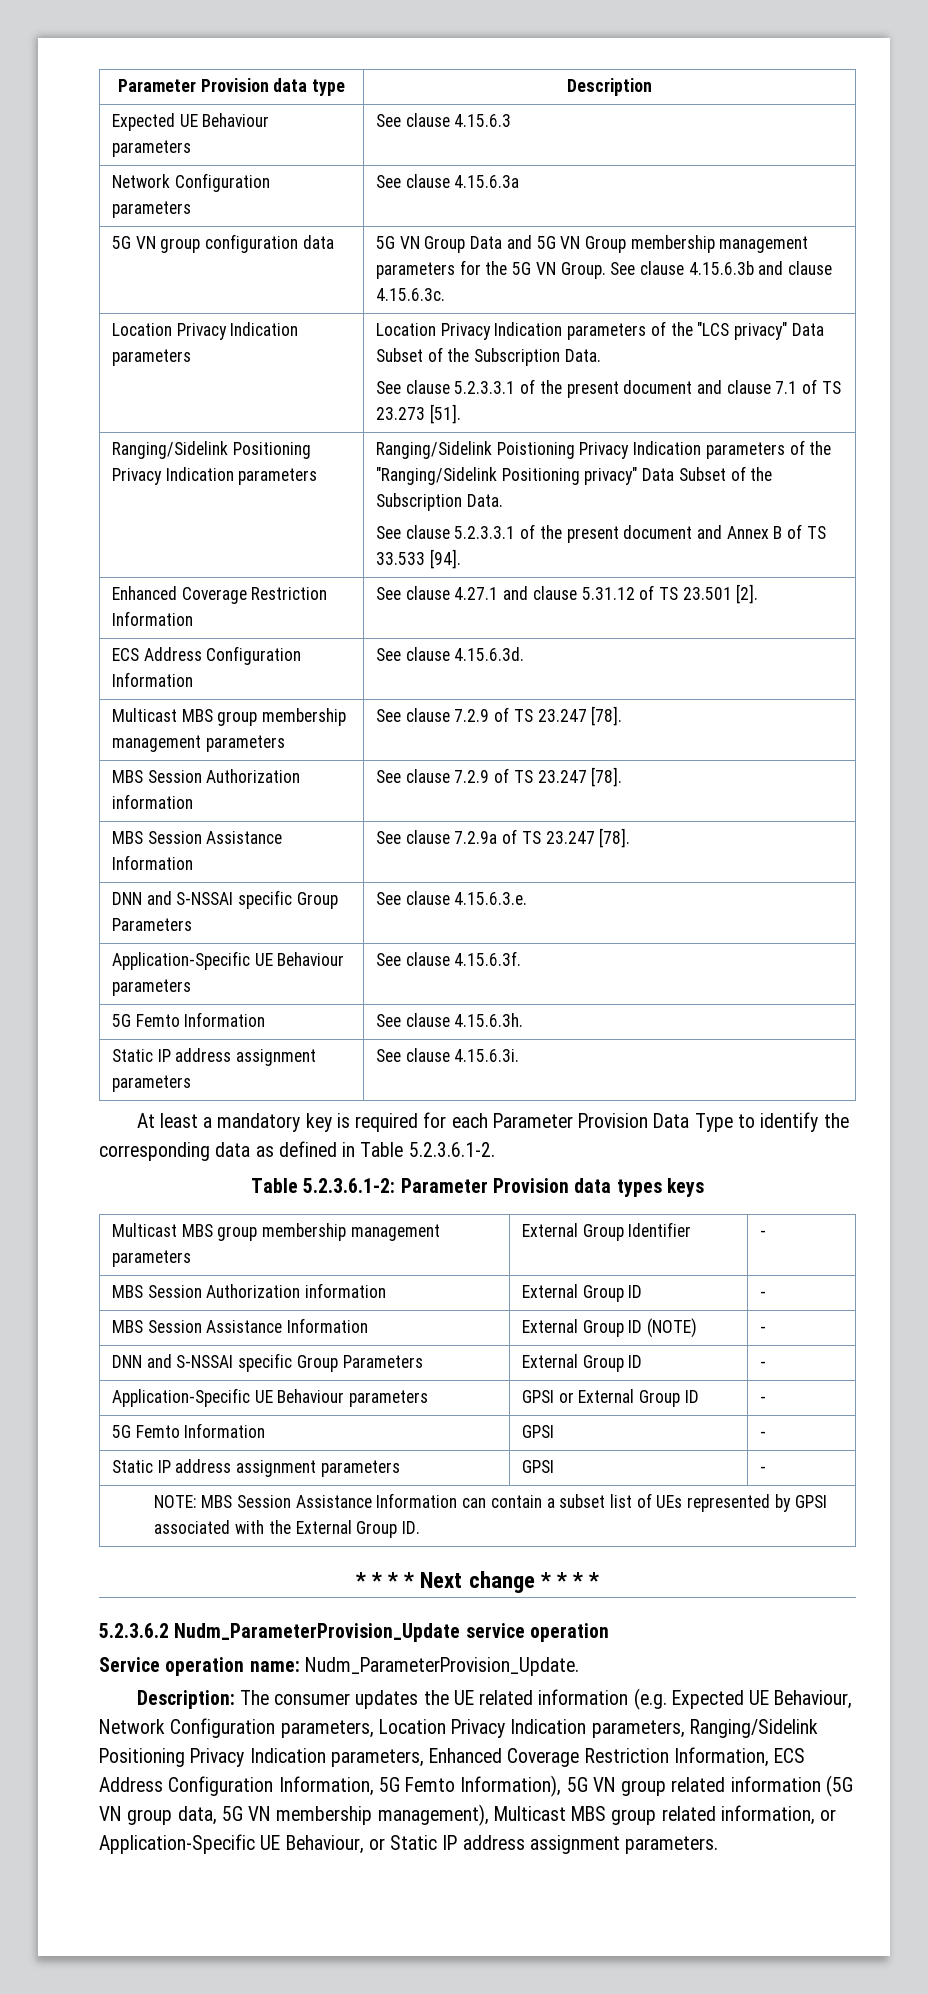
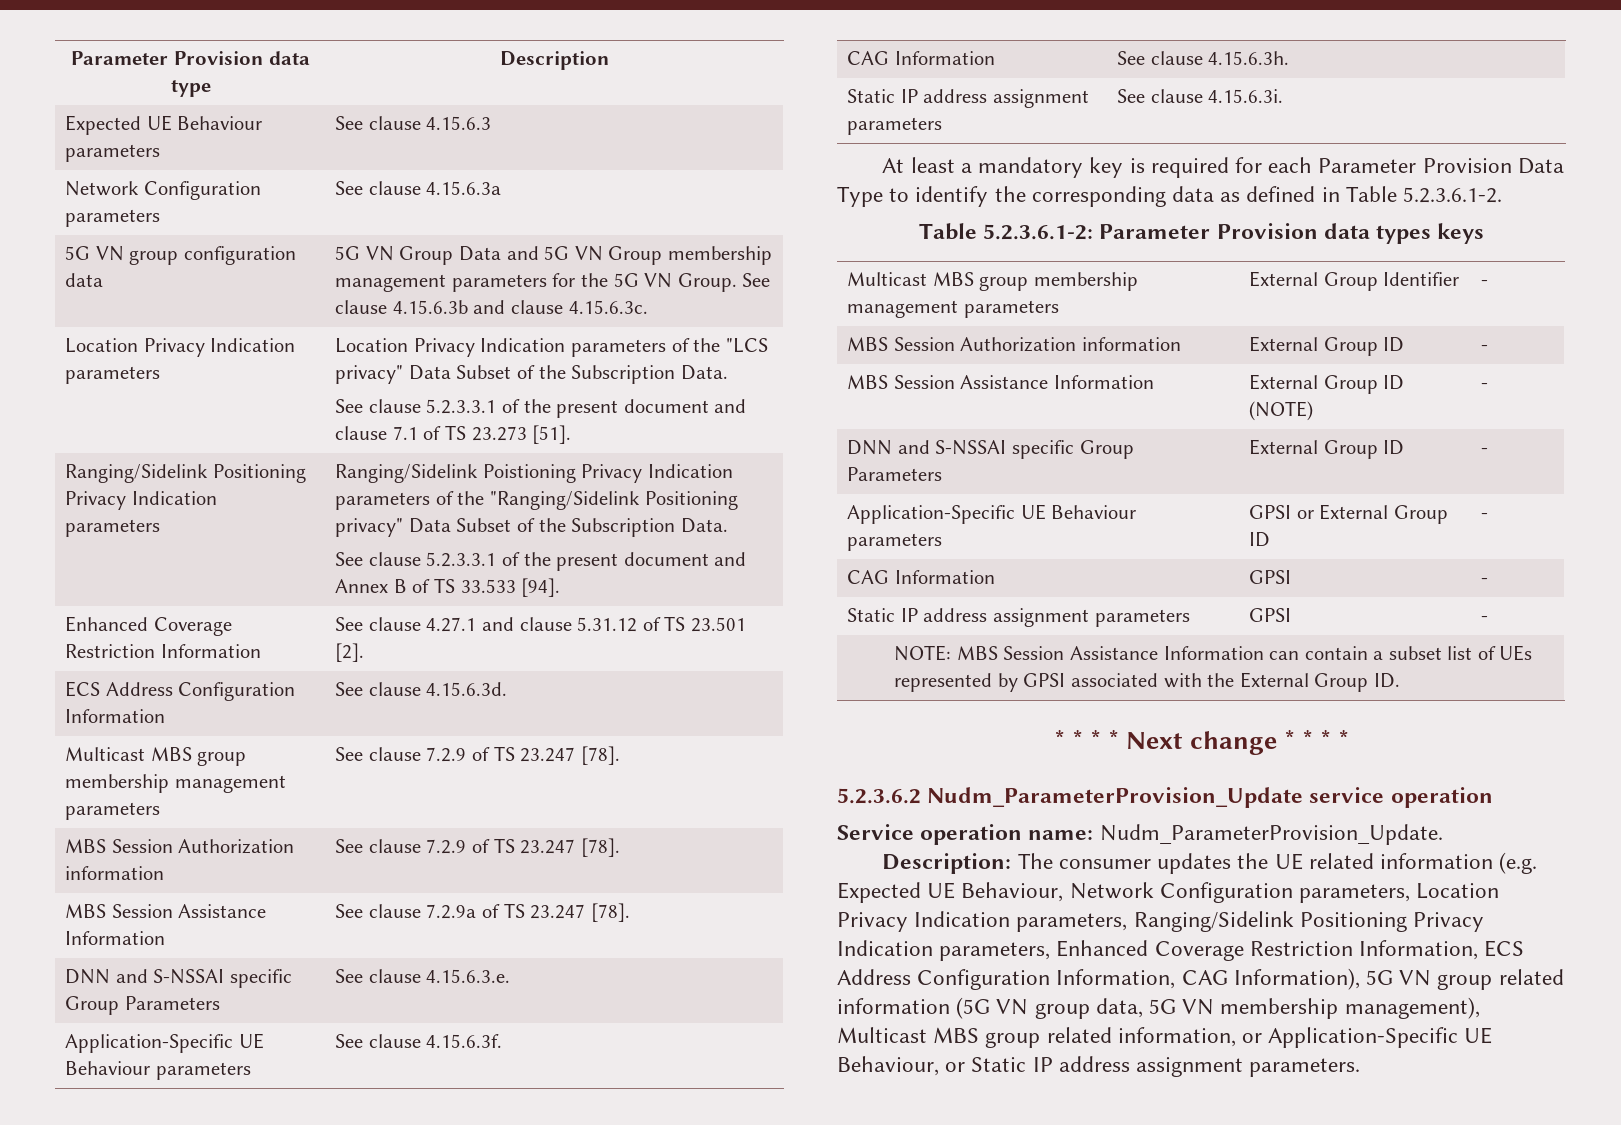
[111,1014,180,1027] 5G Femto -> [847,51,890,65] CAG
[111,1425,180,1438] 5G Femto -> [847,570,890,584] CAG
[378,1777,456,1792] 5G Femto -> [1181,970,1228,985] CAG

